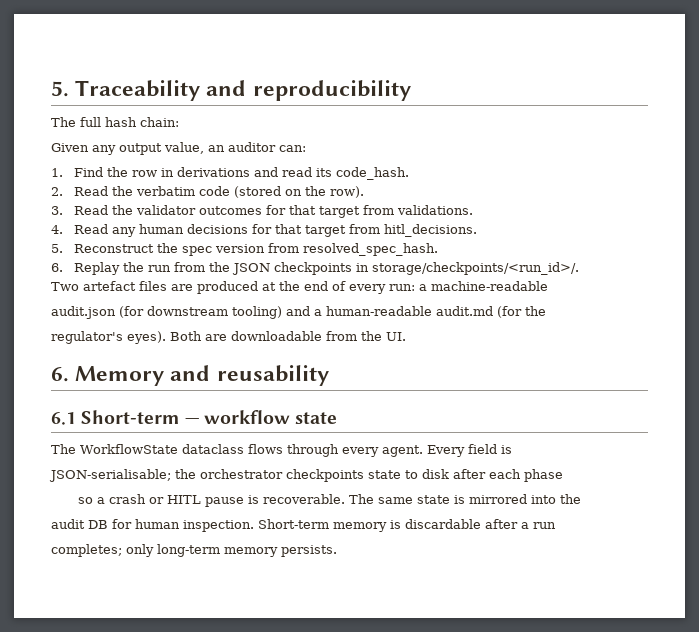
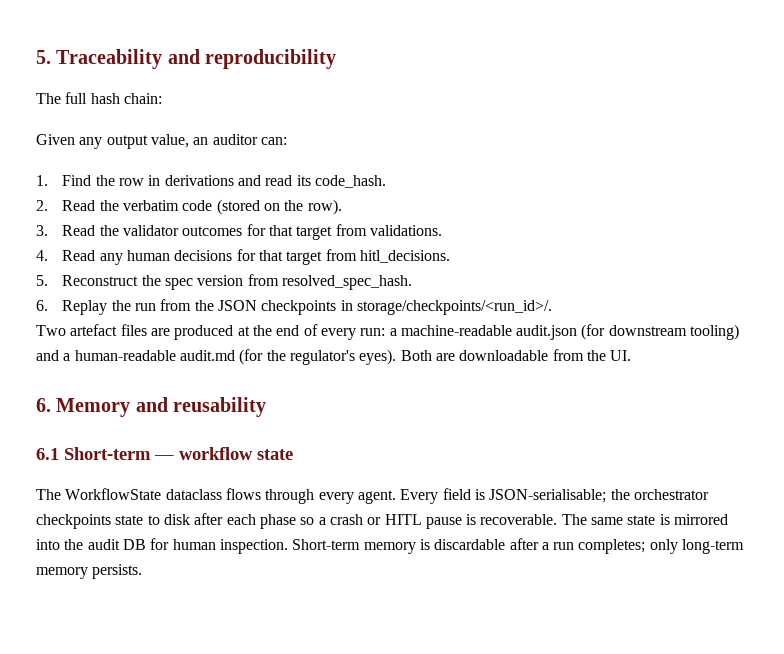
(548, 286) // -> (512, 330) none
(546, 311) // -> (286, 355) none
(512, 449) // -> (485, 494) none
(563, 475) // -> (296, 521) none
(581, 499) // -> (84, 544) none
(556, 525) // -> (575, 546) none

